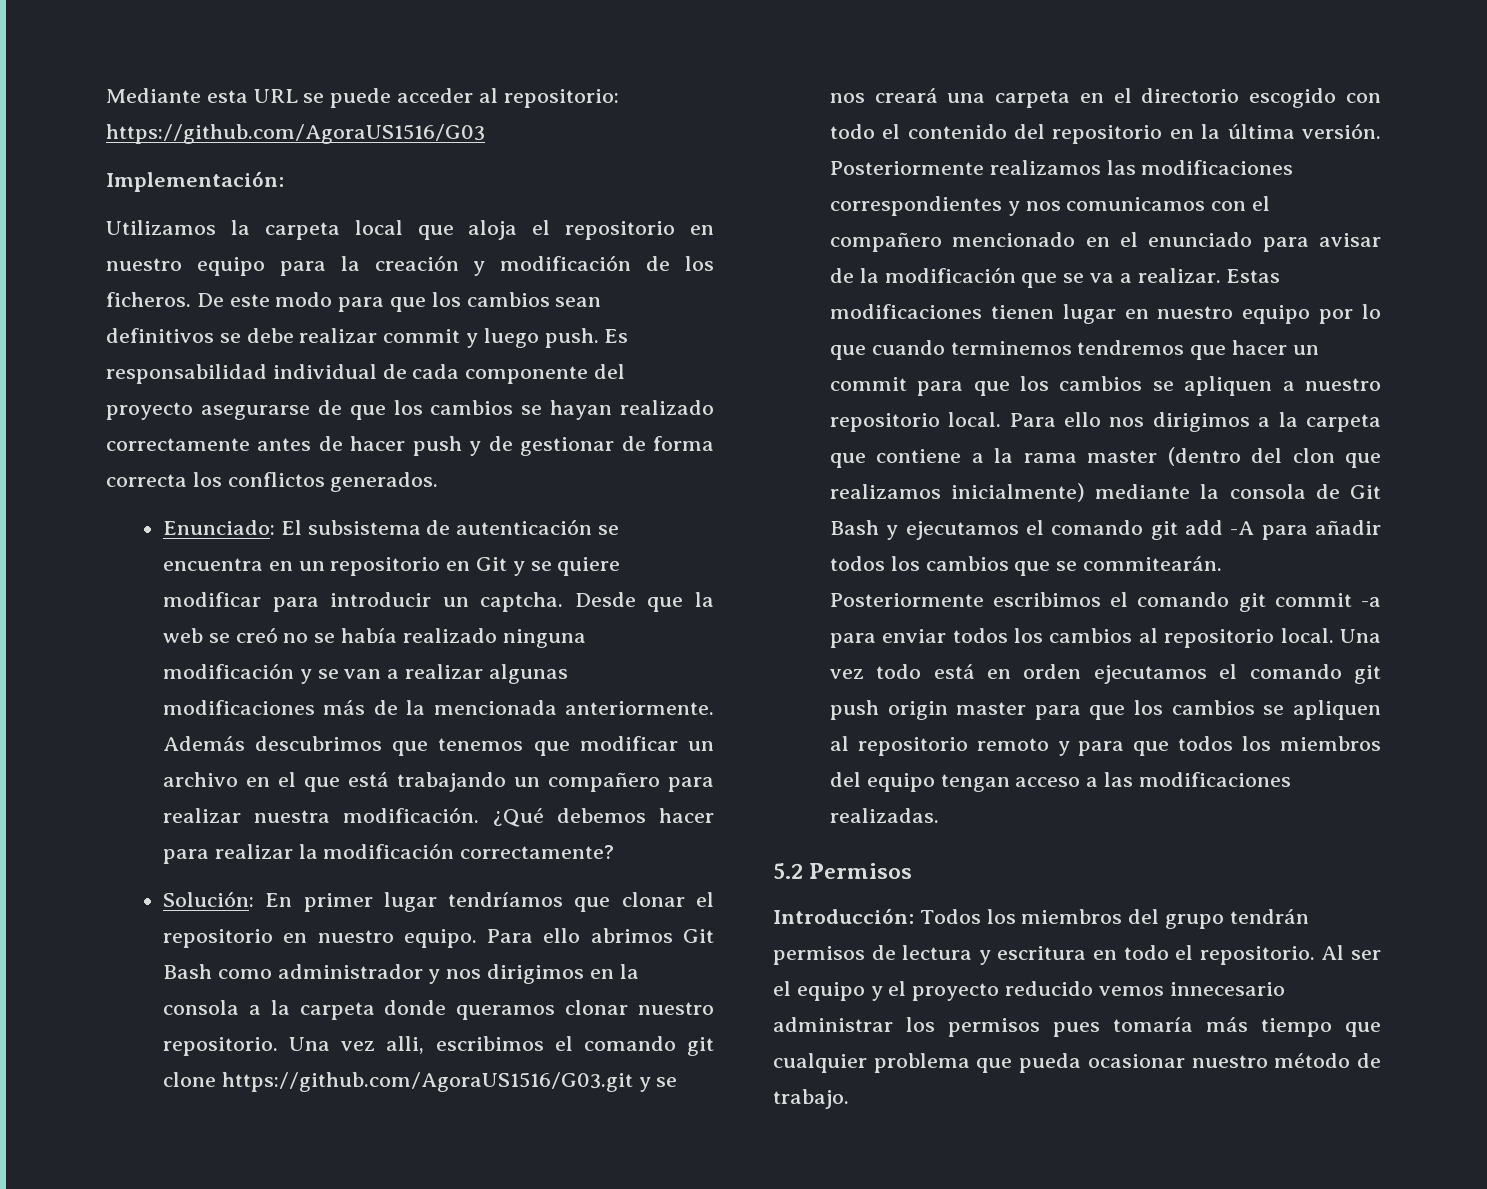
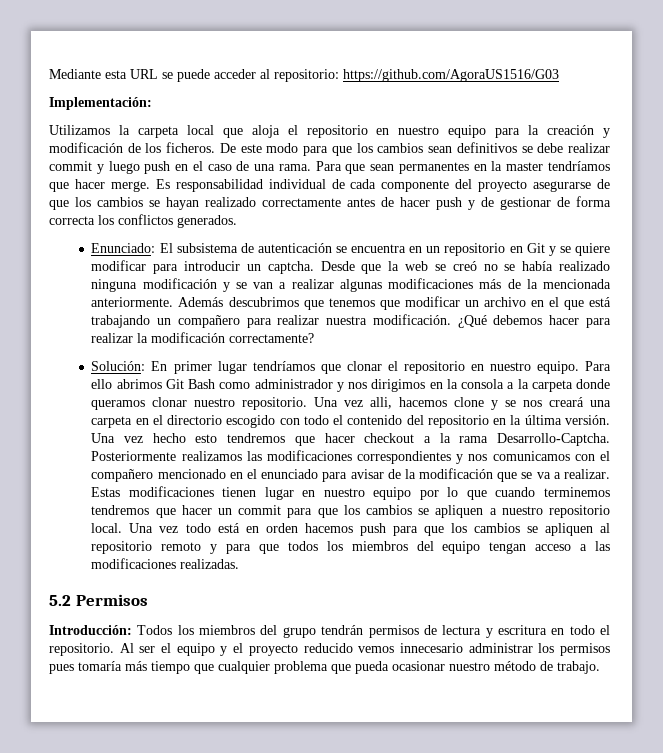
[544,328,599,348] push. -> [144,161,610,174] [49,179,150,192] push en el caso de una rama. Para que sean permanentes en la master tendríamos que hacer merge.
[435,1036,714,1056] [162,1072,633,1092] escribimos el comando git clone https://github.com/AgoraUS1516/G03.git -> [399,397,485,407] hacemos clone
(1381, 131) none -> [91,433,610,446] Una vez hecho esto tendremos que hacer checkout a la rama Desarrollo-Captcha.
[1009,412,1381,432] [829,447,1381,468] [829,483,1381,502] [829,520,1381,540] [829,556,1222,576] [829,592,1381,612] [829,628,1334,648] Para ello nos dirigimos a la carpeta que contiene a la rama master (dentro del clon que realizamos inicialmente) mediante la consola de Git Bash y ejecutamos el comando git add -A para añadir todos los cambios que se commitearán. Posteriormente escribimos el comando git commit -a para enviar todos los cambios al repositorio local. -> (123, 528) none
[1093,664,1381,684] [829,700,1027,720] ejecutamos el comando git push origin master -> [304,523,386,536] hacemos push

